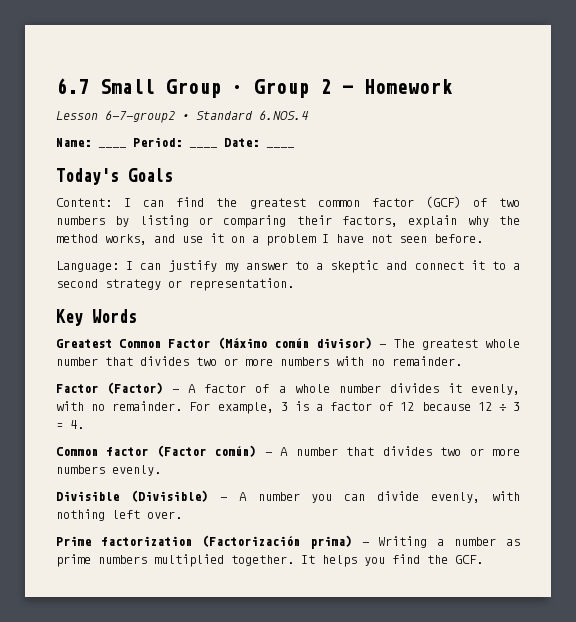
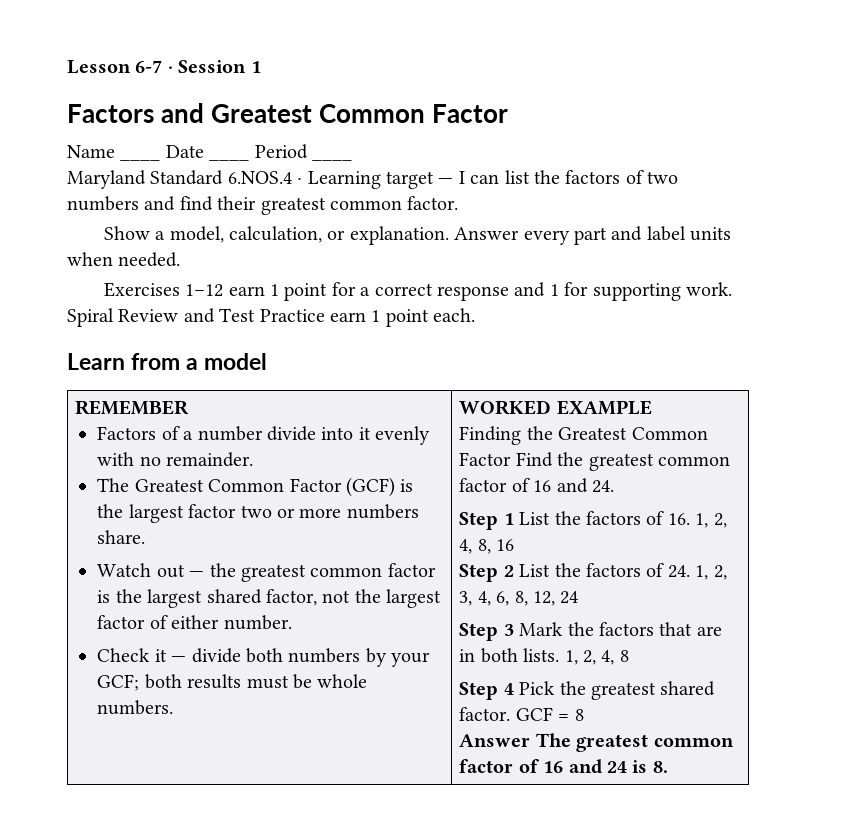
[56,78,453,98] [56,110,309,123] [56,138,91,147] [98,147,126,148] [133,137,182,147] [189,147,217,148] [224,138,259,147] [266,147,294,148] [56,168,173,185] [56,196,520,209] [56,215,520,228] [56,233,483,246] [56,260,520,273] [56,278,294,291] [56,309,137,326] [56,337,520,350] [56,356,462,366] [56,382,520,395] [56,401,521,414] [56,420,84,429] [56,445,520,457] [56,465,161,476] [56,490,521,503] [56,509,182,521] [56,535,520,549] [56,554,483,567] 6.7 Small Group · Group 2 — Homework // Lesson 6-7-group2 • Standard 6.NOS.4 // Name: ____ Period: ____ Date: ____ // Today's Goals // Content: I can find the greatest common factor (GCF) of two numbers by listing or comparing their factors, explain why the method works, and use it on a problem I have not seen before. // Language: I can justify my answer to a skeptic and connect it to a second strategy or representation. // Key Words // Greatest Common Factor (Máximo común divisor) — The greatest whole number that divides two or more numbers with no remainder. // Factor (Factor) — A factor of a whole number divides it evenly, with no remainder. For example, 3 is a factor of 12 because 12 ÷ 3 = 4. // Common factor (Factor común) — A number that divides two or more numbers evenly. // Divisible (Divisible) — A number you can divide evenly, with nothing left over. // Prime factorization (Factorización prima) — Writing a number as prime numbers multiplied together. It helps you find the GCF. -> [67,60,261,74] [67,103,508,123] [67,145,115,158] [120,158,161,161] [165,145,204,158] [209,144,352,161] [67,170,679,189] [67,196,459,215] [103,226,732,245] [67,252,181,267] [103,282,733,301] [67,308,476,327] [67,353,268,370] [75,400,190,415] [97,426,431,445] [97,452,254,467] [97,477,414,497] [97,504,419,523] [97,530,146,544] [97,563,436,582] [97,589,442,608] [97,615,292,630] [97,648,431,667] [97,674,368,691] [97,700,174,715] [459,400,652,415] [459,426,708,445] [459,452,731,471] [459,478,615,493] [459,511,727,530] [459,539,515,554] [459,563,727,582] [459,591,579,606] [459,622,722,641] [459,648,629,665] [459,681,716,700] [459,707,584,721] [459,733,734,752] [459,759,668,774] Lesson 6-7 · Session 1 // Factors and Greatest Common Factor // Name ____ Date ____ Period ____ // Maryland Standard 6.NOS.4 · Learning target — I can list the factors of two numbers and find their greatest common factor. // Show a model, calculation, or explanation. Answer every part and label units when needed. // Exercises 1–12 earn 1 point for a correct response and 1 for supporting work. Spiral Review and Test Practice earn 1 point each. // Learn from a model // REMEMBER // Factors of a number divide into it evenly with no remainder. // The Greatest Common Factor (GCF) is the largest factor two or more numbers share. // Watch out — the greatest common factor is the largest shared factor, not the largest factor of either number. // Check it — divide both numbers by your GCF; both results must be whole numbers. | WORKED EXAMPLE // Finding the Greatest Common Factor Find the greatest common factor of 16 and 24. // Step 1 List the factors of 16. 1, 2, 4, 8, 16 // Step 2 List the factors of 24. 1, 2, 3, 4, 6, 8, 12, 24 // Step 3 Mark the factors that are in both lists. 1, 2, 4, 8 // Step 4 Pick the greatest shared factor. GCF = 8 // Answer The greatest common factor of 16 and 24 is 8.

